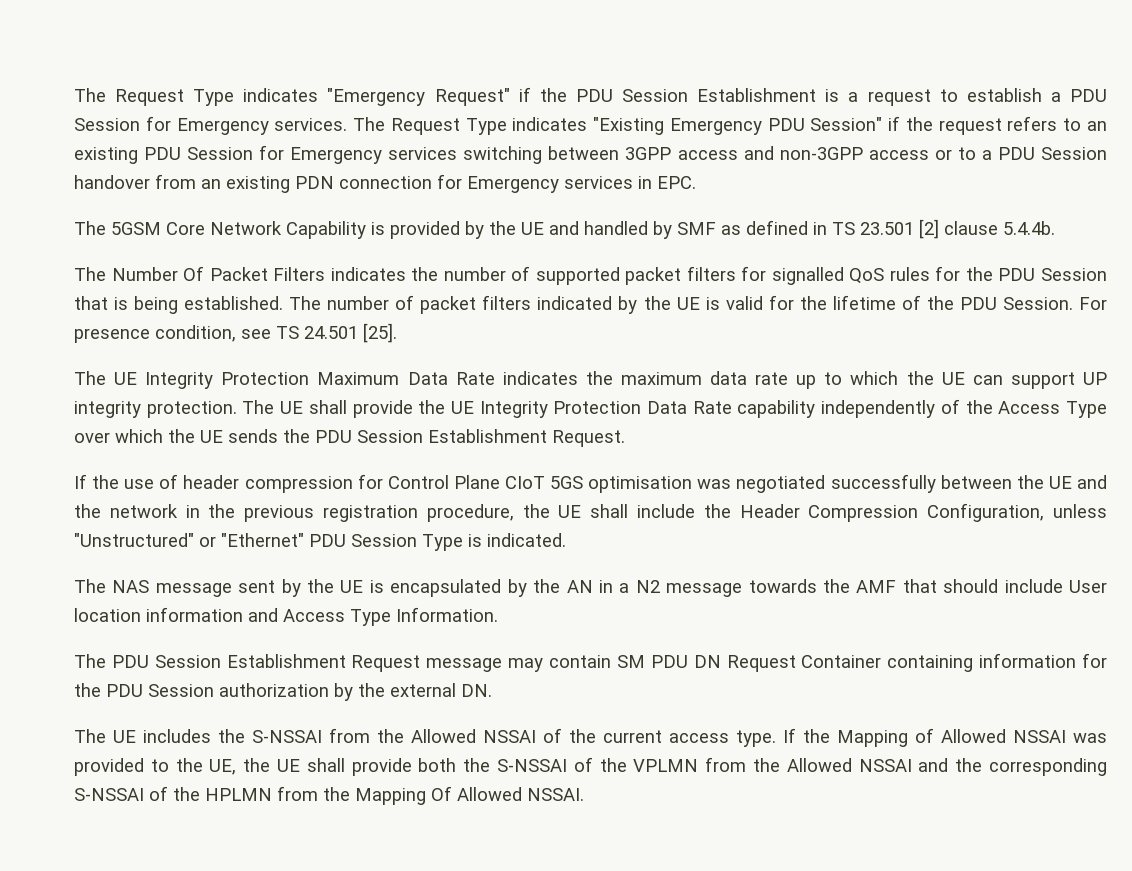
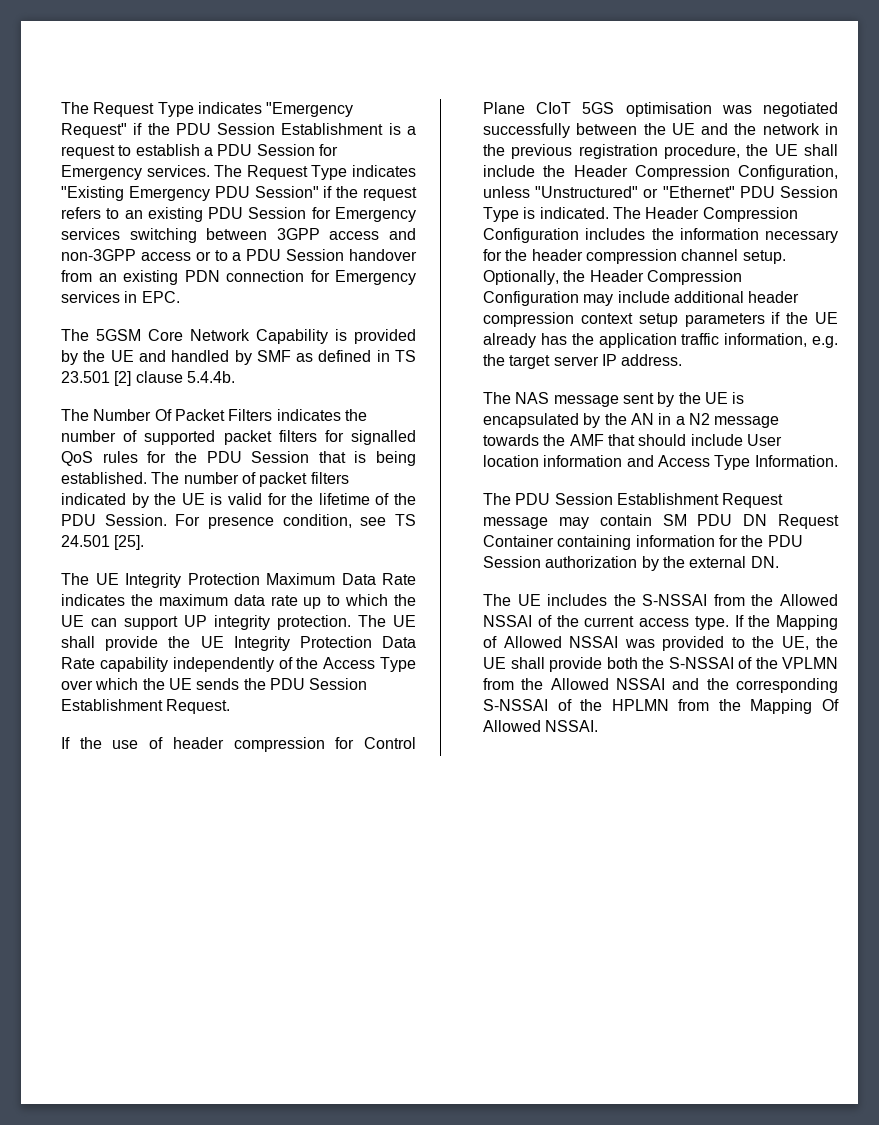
(567, 540) none -> [613,207,798,222] [483,228,838,243] [483,249,786,264] [483,270,743,285] [483,291,800,306] [483,312,838,327] [483,333,838,348] [483,354,683,369] The Header Compression Configuration includes the information necessary for the header compression channel setup. Optionally, the Header Compression Configuration may include additional header compression context setup parameters if the UE already has the application traffic information, e.g. the target server IP address.

